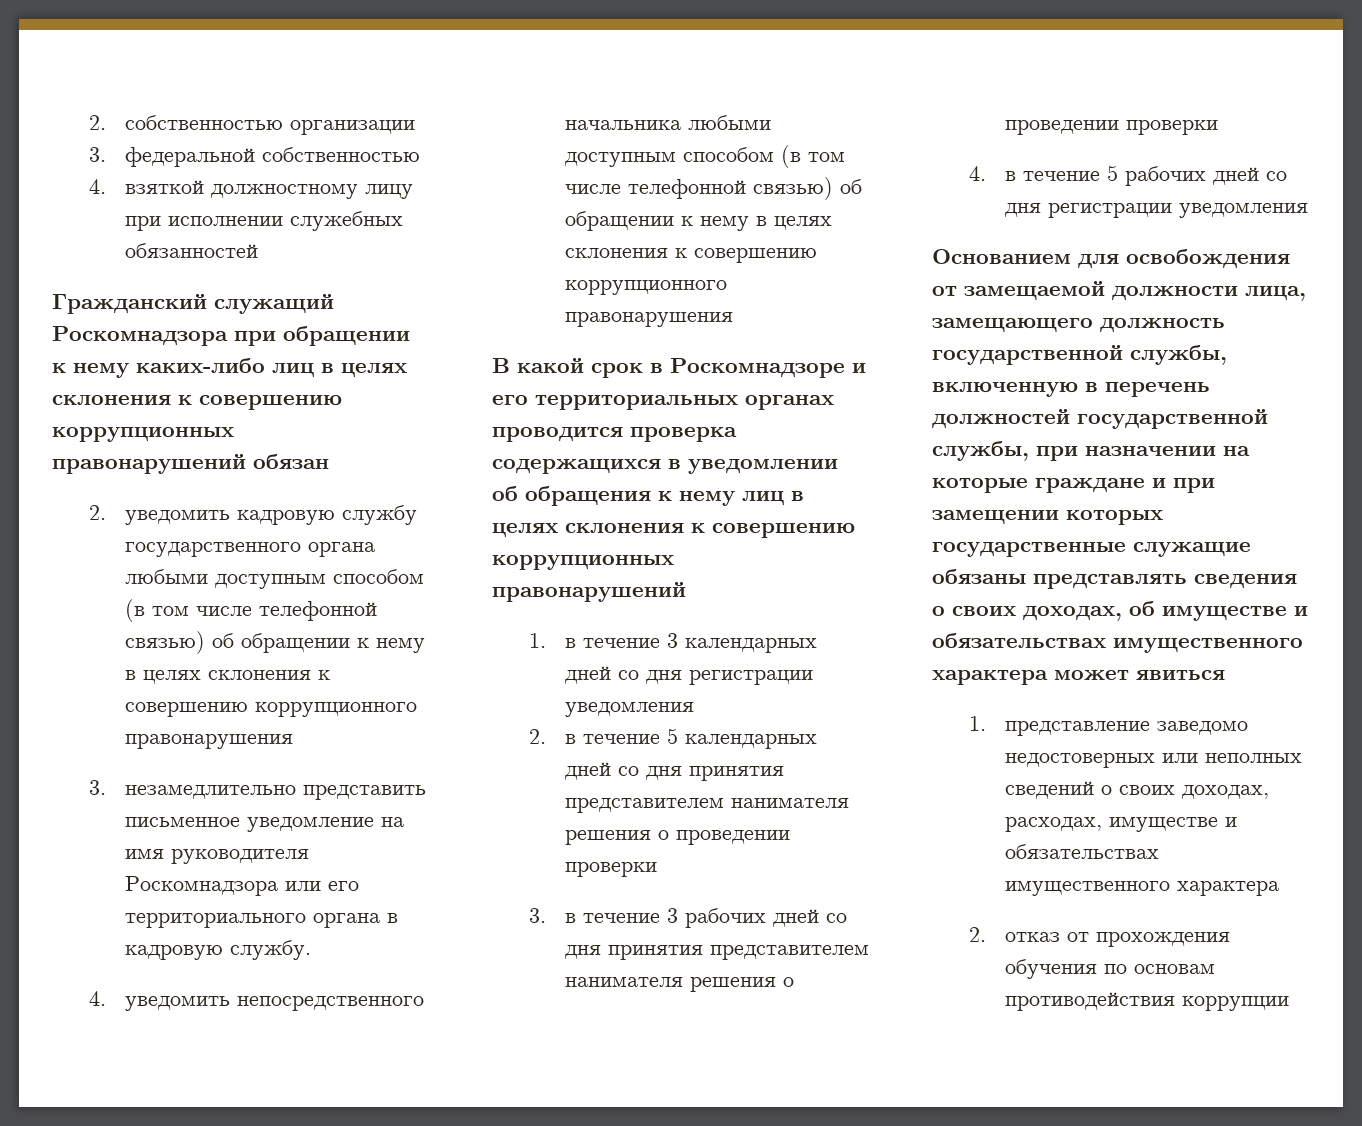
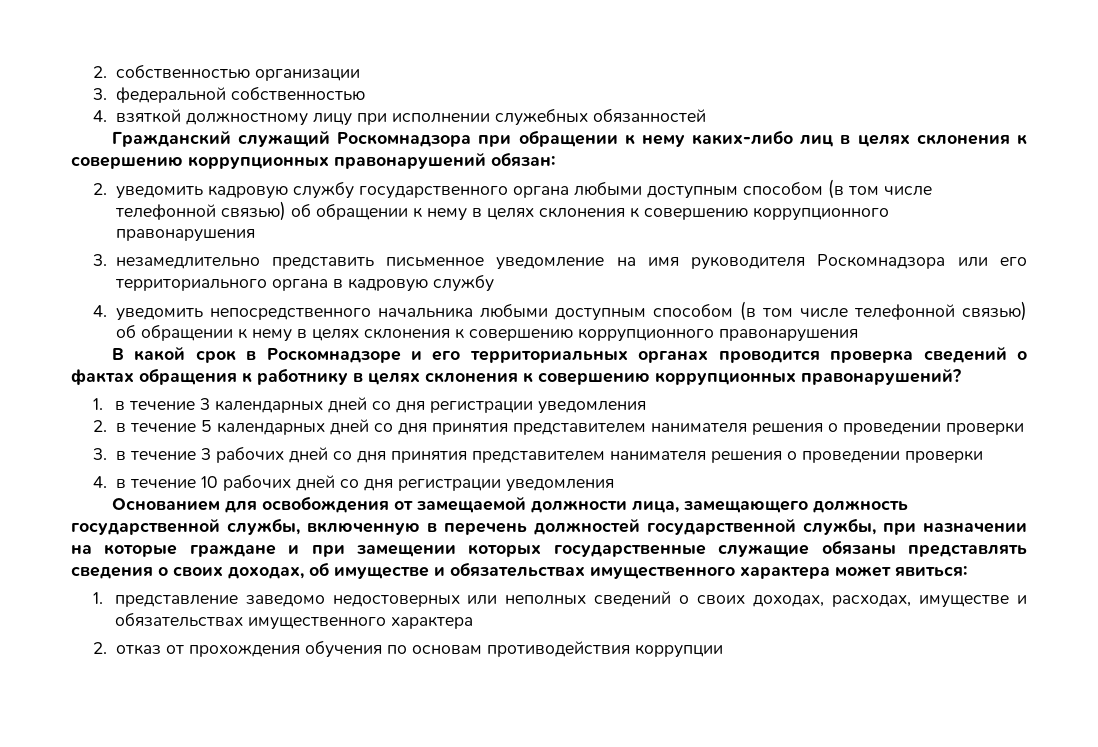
[253,454,329,469] обязан -> [491,152,555,167] обязан:
[230,940,312,960] службу. -> [432,274,494,292] службу
[492,459,838,474] [492,486,804,506] [492,523,855,538] [492,555,674,570] [492,582,686,602] содержащихся в уведомлении об обращения к нему лиц в целях склонения к совершению коррупционных правонарушений -> [923,347,1027,363] [71,368,961,385] сведений о фактах обращения к работнику в целях склонения к совершению коррупционных правонарушений?
[1107,165,1119,181] 5 -> [200,476,218,488] 10
[1136,670,1225,680] явиться -> [895,566,967,577] явиться:

